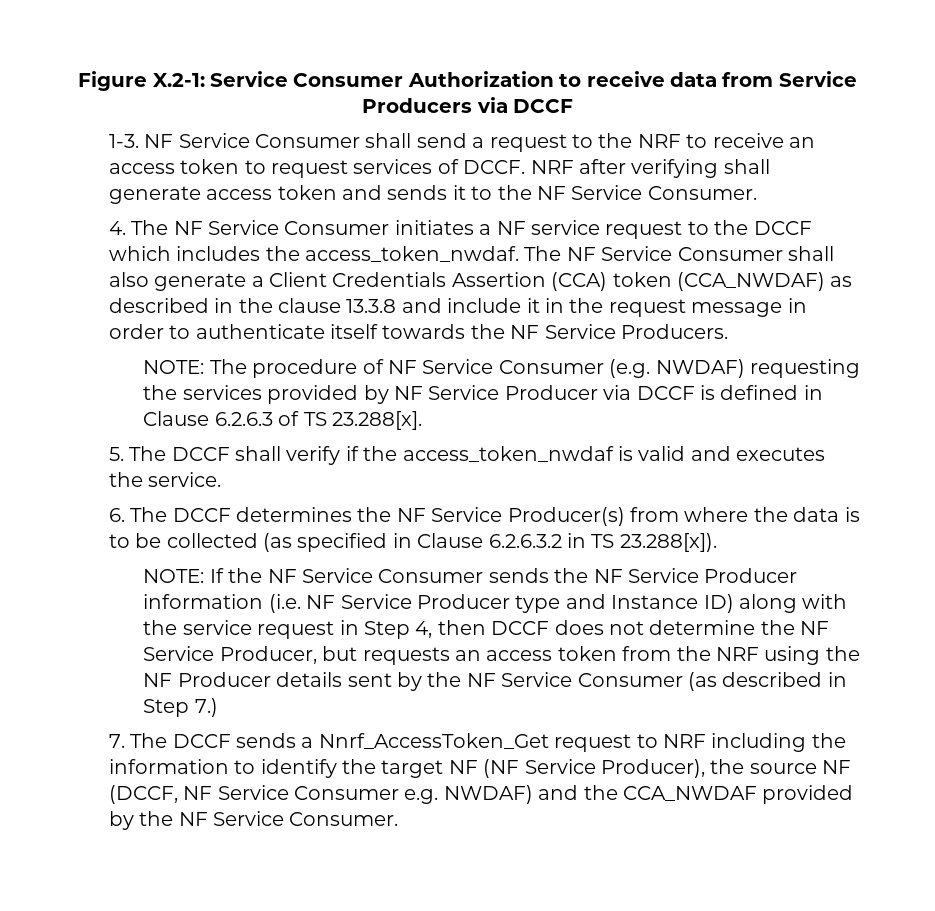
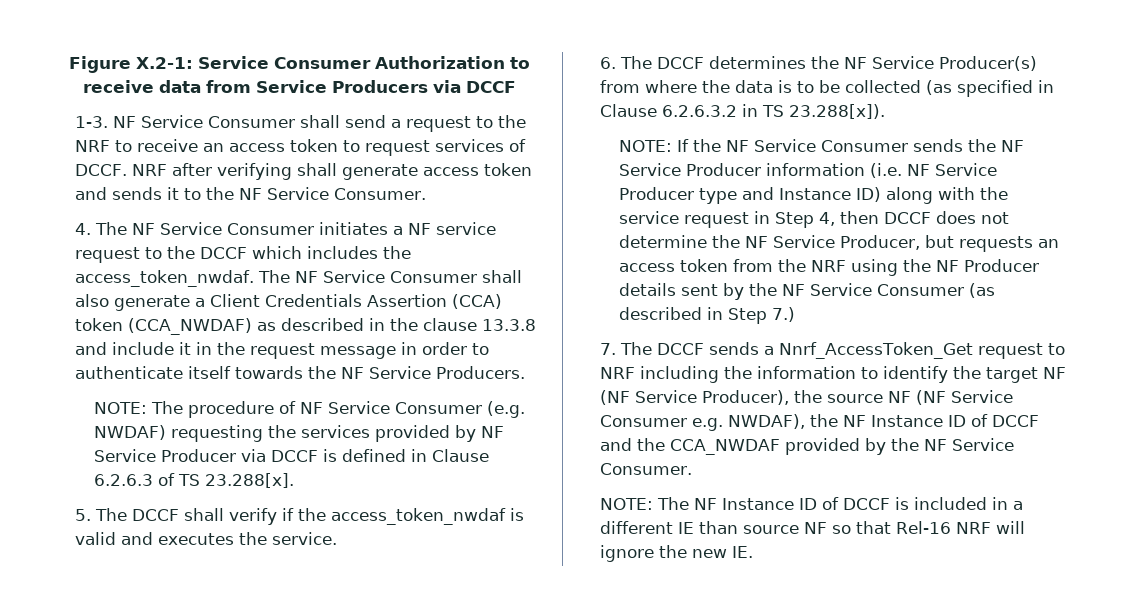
[108,785,213,804] (DCCF, NF -> [915,390,946,405] (NF
[443,785,533,804] NWDAF) -> [727,414,1039,429] NWDAF), the NF Instance ID of DCCF
(399, 819) none -> [599,497,1023,510] [599,521,1025,534] [599,545,753,562] // NOTE: The NF Instance ID of DCCF is included in a different IE than source NF so that Rel-16 NRF will ignore the new IE.

